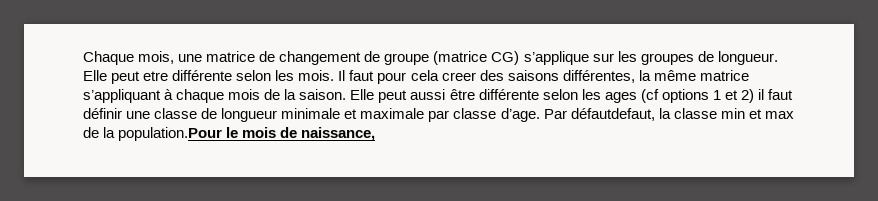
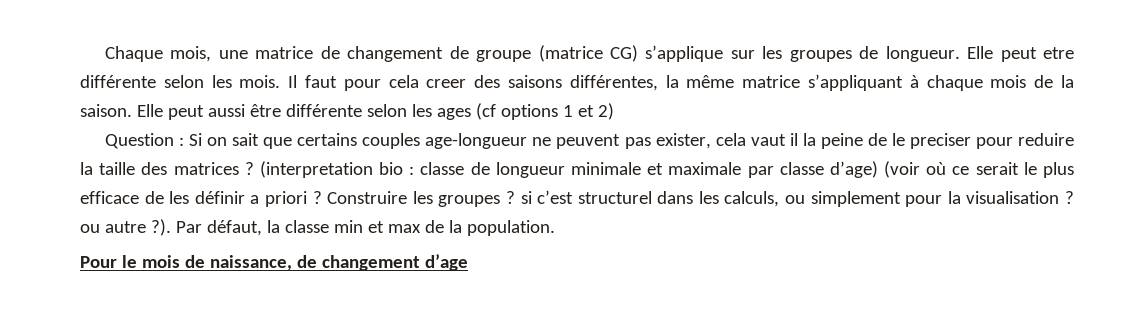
[757,89,794,100] [83,108,151,119] il faut définir une -> [105,133,1075,149] [80,161,415,178] // Question : Si on sait que certains couples age-longueur ne peuvent pas exister, cela vaut il la peine de le preciser pour reduire la taille des matrices ? (interpretation bio :
[500,108,655,122] d’age. Par défautdefaut, -> [829,161,1074,178] [80,190,1074,207] [80,219,262,236] d’age) (voir où ce serait le plus efficace de les définir a priori ? Construire les groupes ? si c’est structurel dans les calculs, ou simplement pour la visualisation ? ou autre ?). Par défaut,
[118,127,223,141] population.Pour -> [466,220,555,236] [80,256,117,268] population. // Pour
(376, 134) none -> [296,254,468,271] de changement d’age

